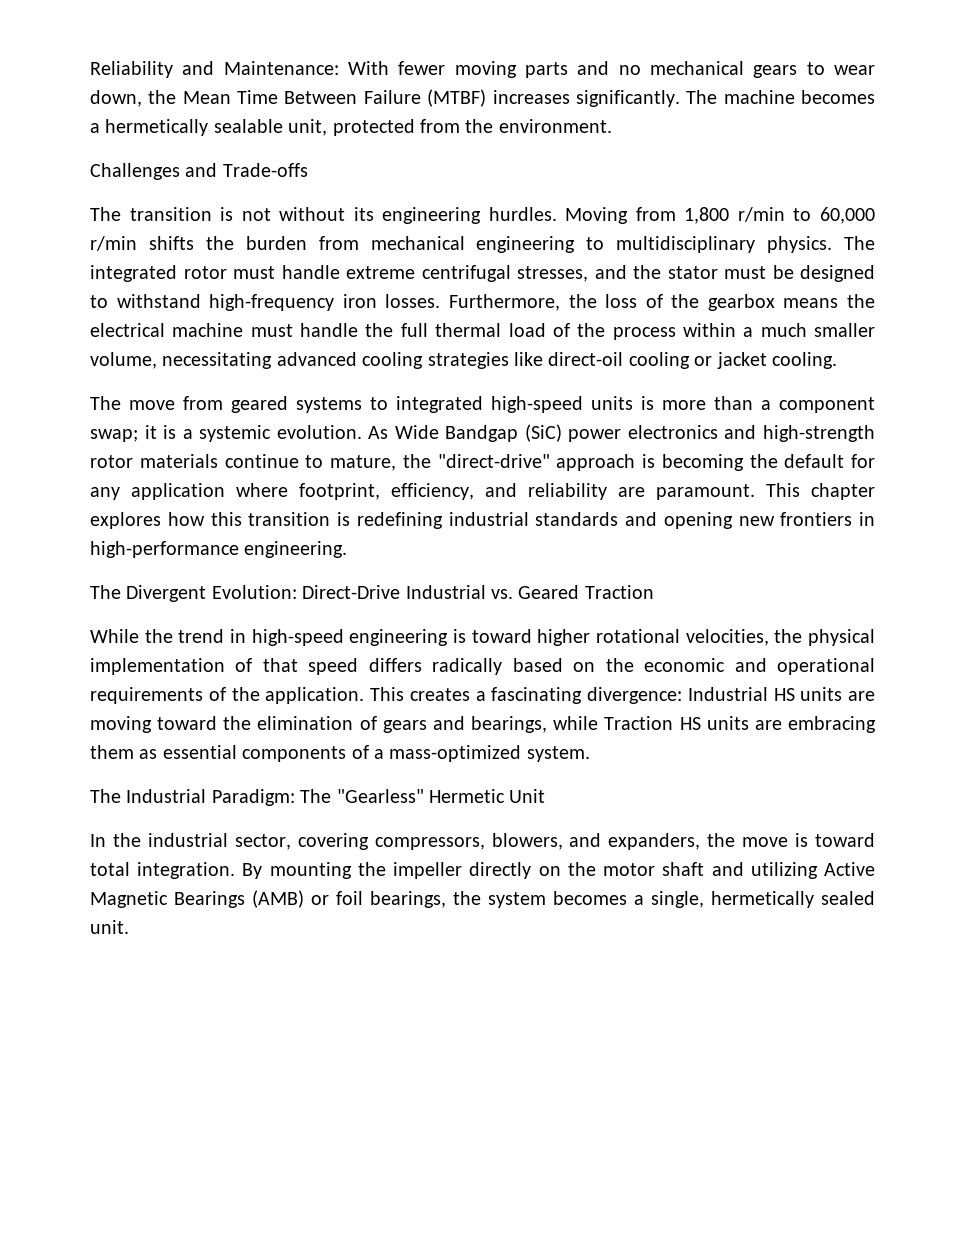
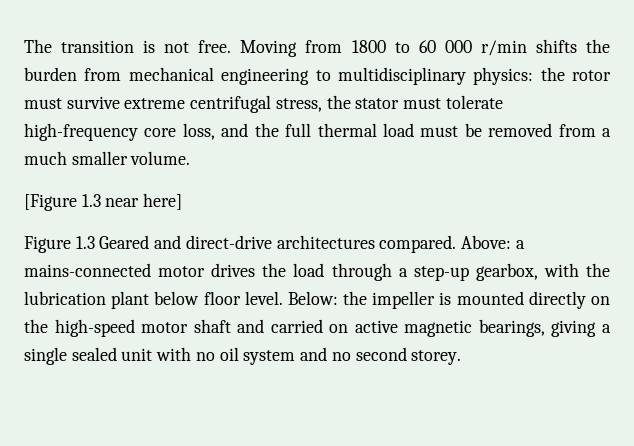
[90,61,876,78] [90,89,876,107] [90,119,612,136] [90,163,308,180] [90,207,876,224] Reliability and Maintenance: With fewer moving parts and no mechanical gears to wear down, the Mean Time Between Failure (MTBF) increases significantly. The machine becomes a hermetically sealable unit, protected from the environment. // Challenges and Trade-offs // The transition is not without its engineering hurdles. Moving from 1,800 r/min to 60,000 -> [24,39,472,57] The transition is not free. Moving from 1800 to 60 000
[767,236,875,253] [90,265,177,282] physics. The integrated -> [473,67,565,85] physics: the
[281,265,340,279] handle -> [66,96,120,109] survive
[517,265,627,282] stresses, and -> [275,98,322,112] stress,
[772,265,875,282] [90,294,876,311] [90,323,875,340] [90,352,837,369] [90,396,875,413] [90,424,876,442] [90,454,875,471] [90,483,875,500] [90,512,875,529] [90,541,348,558] [90,585,654,602] [90,629,875,646] [90,658,876,675] [90,687,875,704] [90,716,876,733] [90,745,590,762] [90,789,546,806] [90,833,875,850] [90,862,463,879] be designed to withstand high-frequency iron losses. Furthermore, the loss of the gearbox means the electrical machine must handle the full thermal load of the process within a much smaller volume, necessitating advanced cooling strategies like direct-oil cooling or jacket cooling. // The move from geared systems to integrated high-speed units is more than a component swap; it is a systemic evolution. As Wide Bandgap (SiC) power electronics and high-strength rotor materials continue to mature, the "direct-drive" approach is becoming the default for any application where footprint, efficiency, and reliability are paramount. This chapter explores how this transition is redefining industrial standards and opening new frontiers in high-performance engineering. // The Divergent Evolution: Direct-Drive Industrial vs. Geared Traction // While the trend in high-speed engineering is toward higher rotational velocities, the physical implementation of that speed differs radically based on the economic and operational requirements of the application. This creates a fascinating divergence: Industrial HS units are moving toward the elimination of gears and bearings, while Traction HS units are embracing them as essential components of a mass-optimized system. // The Industrial Paradigm: The "Gearless" Hermetic Unit // In the industrial sector, covering compressors, blowers, and expanders, the move is toward total integration. By mounting the impeller -> [445,95,503,109] [24,123,611,141] [24,151,191,165] [24,193,183,211] [24,235,525,253] [24,263,611,281] [24,291,524,309] tolerate high-frequency core loss, and the full thermal load must be removed from a much smaller volume. // [Figure 1.3 near here] // Figure 1.3 Geared and direct-drive architectures compared. Above: a mains-connected motor drives the load through a step-up gearbox, with the lubrication plant below floor level. Below: the impeller is mounted
(596, 869) none -> [54,319,135,337] high-speed
[750,862,876,879] [90,890,875,908] [90,920,129,934] utilizing Active Magnetic Bearings (AMB) or foil bearings, the system becomes a single, hermetically sealed unit. -> [270,319,611,337] [24,347,462,365] carried on active magnetic bearings, giving a single sealed unit with no oil system and no second storey.

